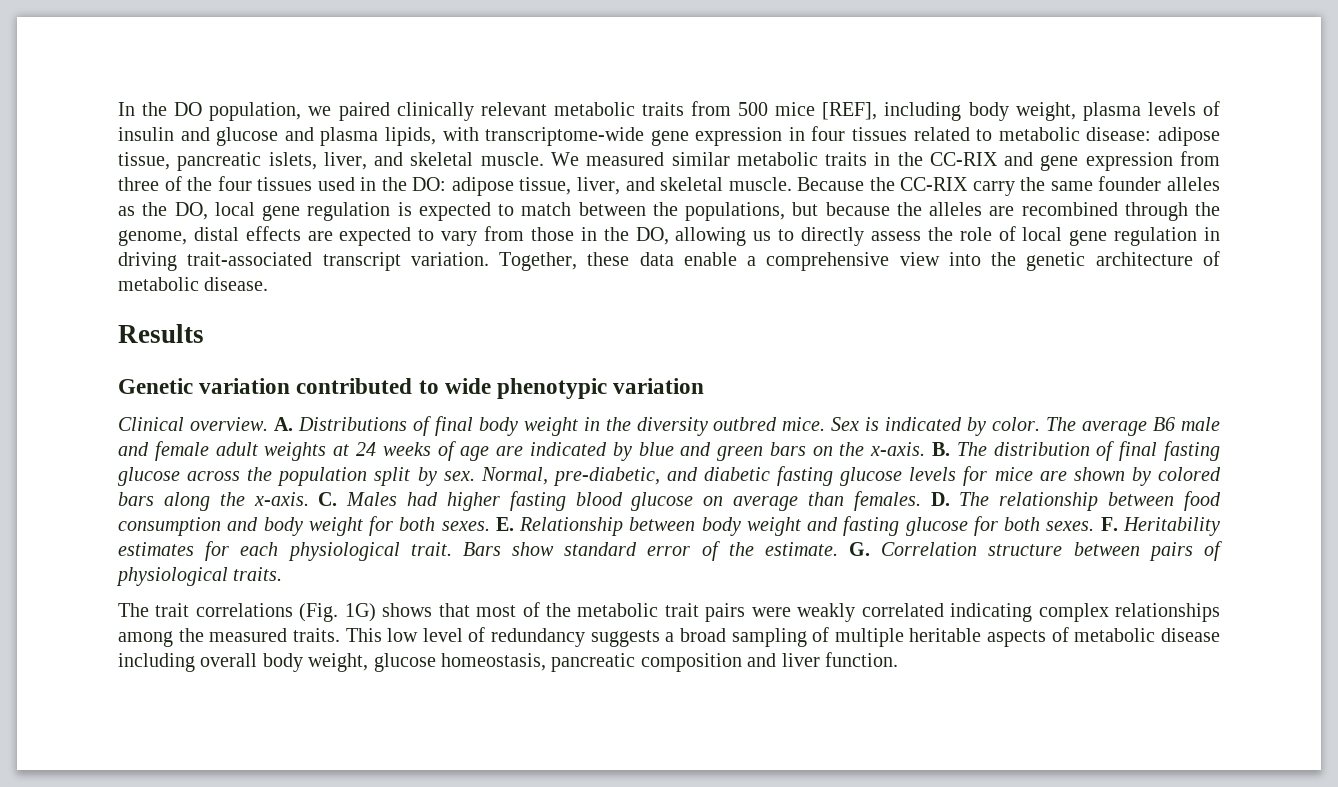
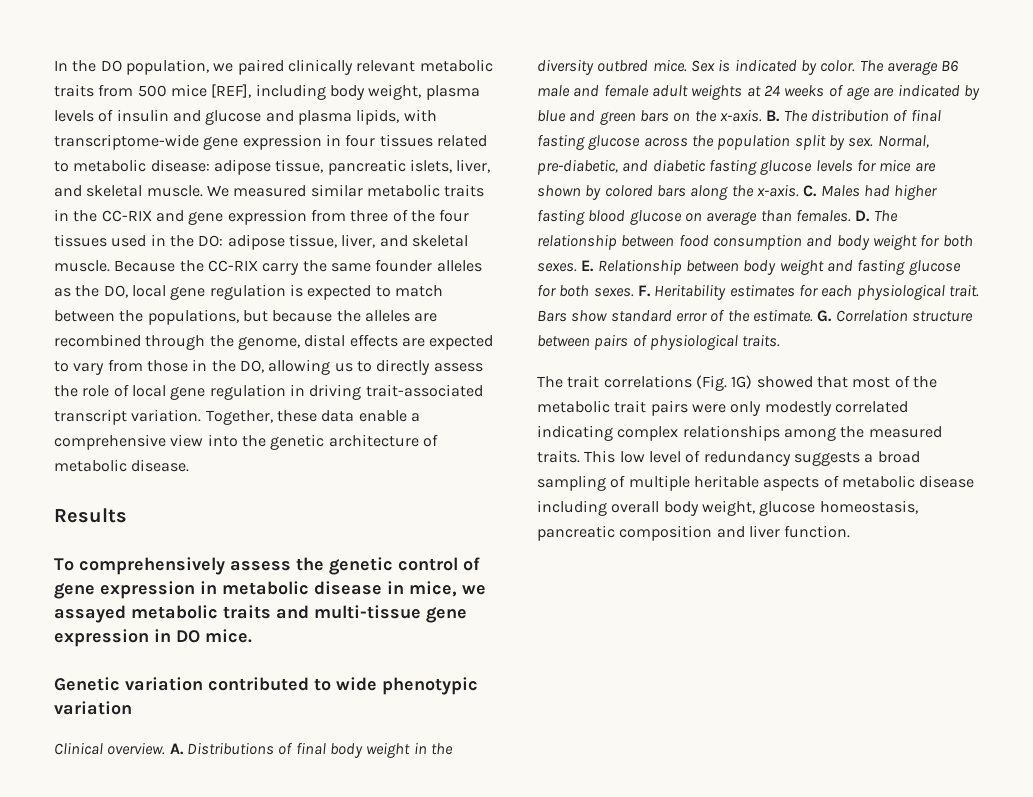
(204, 333) none -> [54,557,480,575] [54,581,486,599] [54,605,467,623] [54,629,252,647] // To comprehensively assess the genetic control of gene expression in metabolic disease in mice, we assayed metabolic traits and multi-tissue gene expression in DO mice.
[382,603,433,617] shows -> [756,376,813,388] showed
[797,603,856,622] weakly -> [730,401,832,416] only modestly

